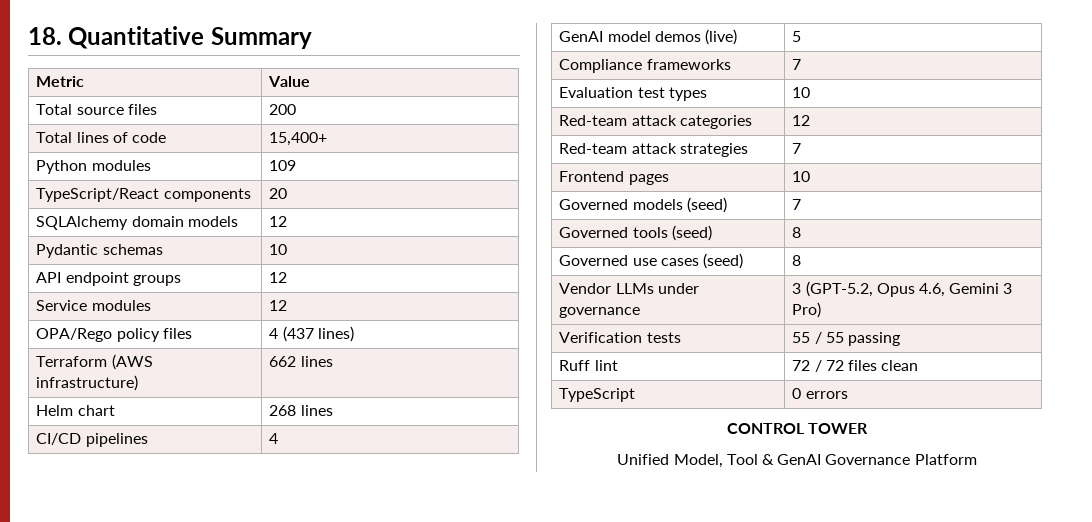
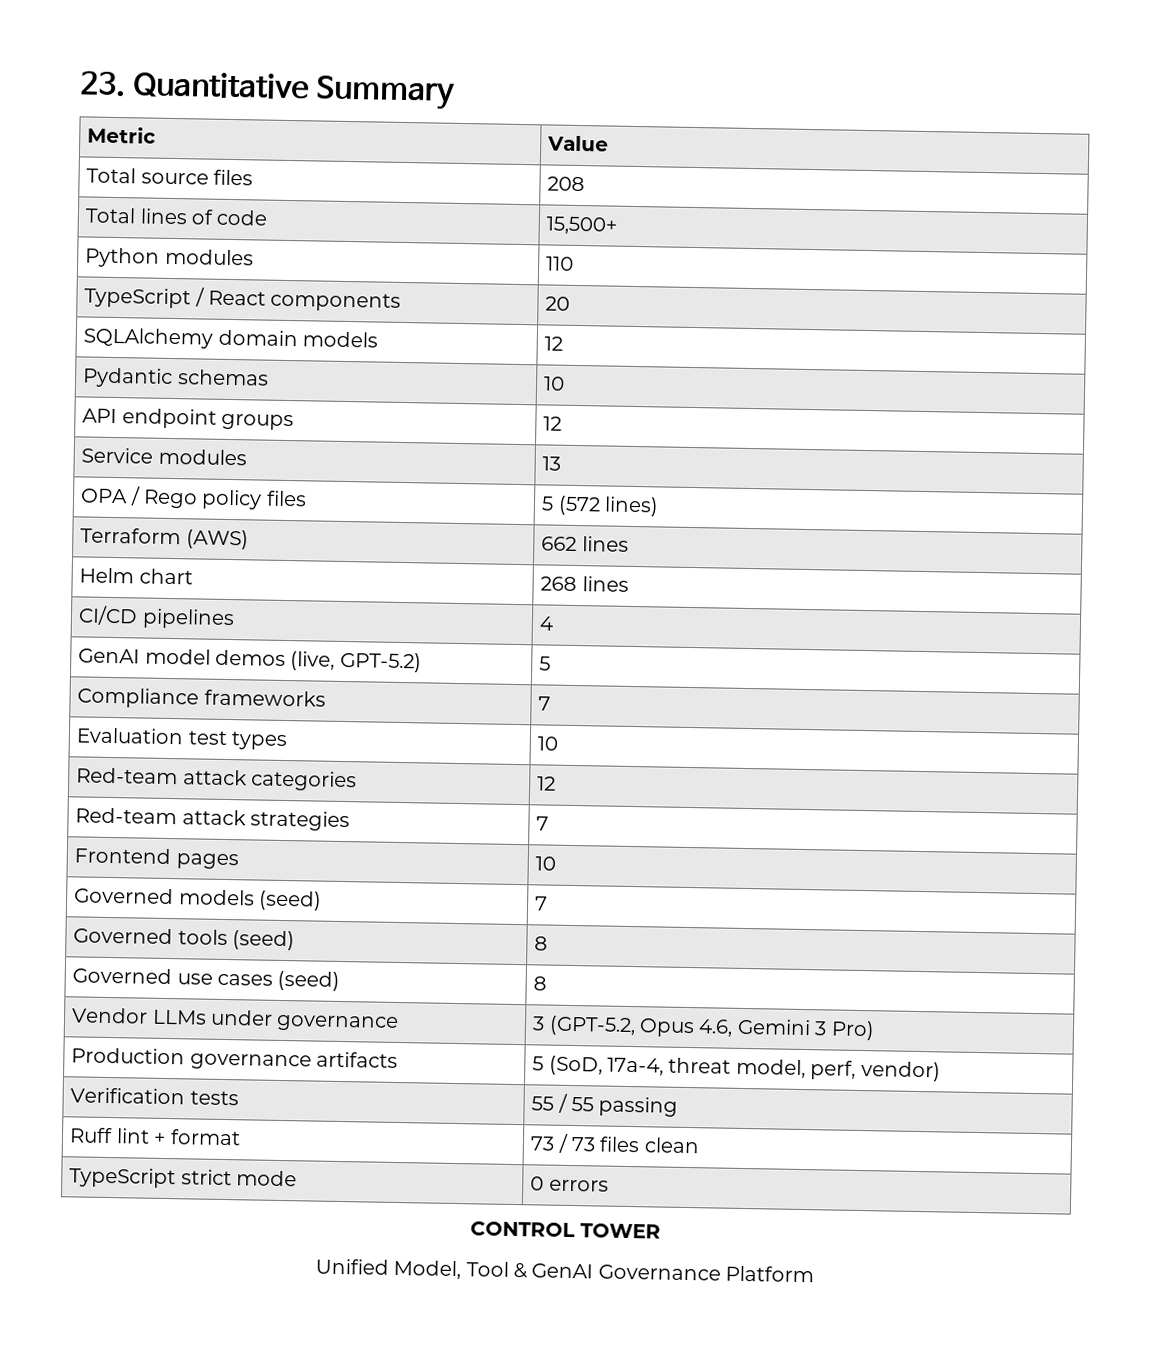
[28,27,62,45] 18. -> [79,70,126,98] 23.
[269,104,297,115] 200 -> [547,176,586,192] 208
[269,132,328,146] 15,400+ -> [546,216,619,235] 15,500+
[269,160,297,171] [36,188,160,202] 109 // TypeScript/React -> [546,256,575,271] [84,287,266,309] 110 // TypeScript / React
[269,300,288,311] [36,328,113,342] 12 // OPA/Rego -> [542,456,562,471] [80,486,198,509] 13 // OPA / Rego
[269,326,314,342] 4 (437 -> [541,495,601,516] 5 (572
[111,354,153,370] [36,375,139,391] (AWS infrastructure) -> [185,529,249,550] (AWS)
[704,29,737,45] (live) -> [290,651,422,673] (live, GPT-5.2)
(822, 310) none -> [71,1047,398,1071] [532,1055,941,1082] // Production governance artifacts | 5 (SoD, 17a-4, threat model, perf, vendor)
[792,360,844,372] | 72 / 72 -> [152,1129,242,1146] [530,1133,596,1153] + format | 73 / 73
(636, 395) none -> [180,1169,297,1187] strict mode

